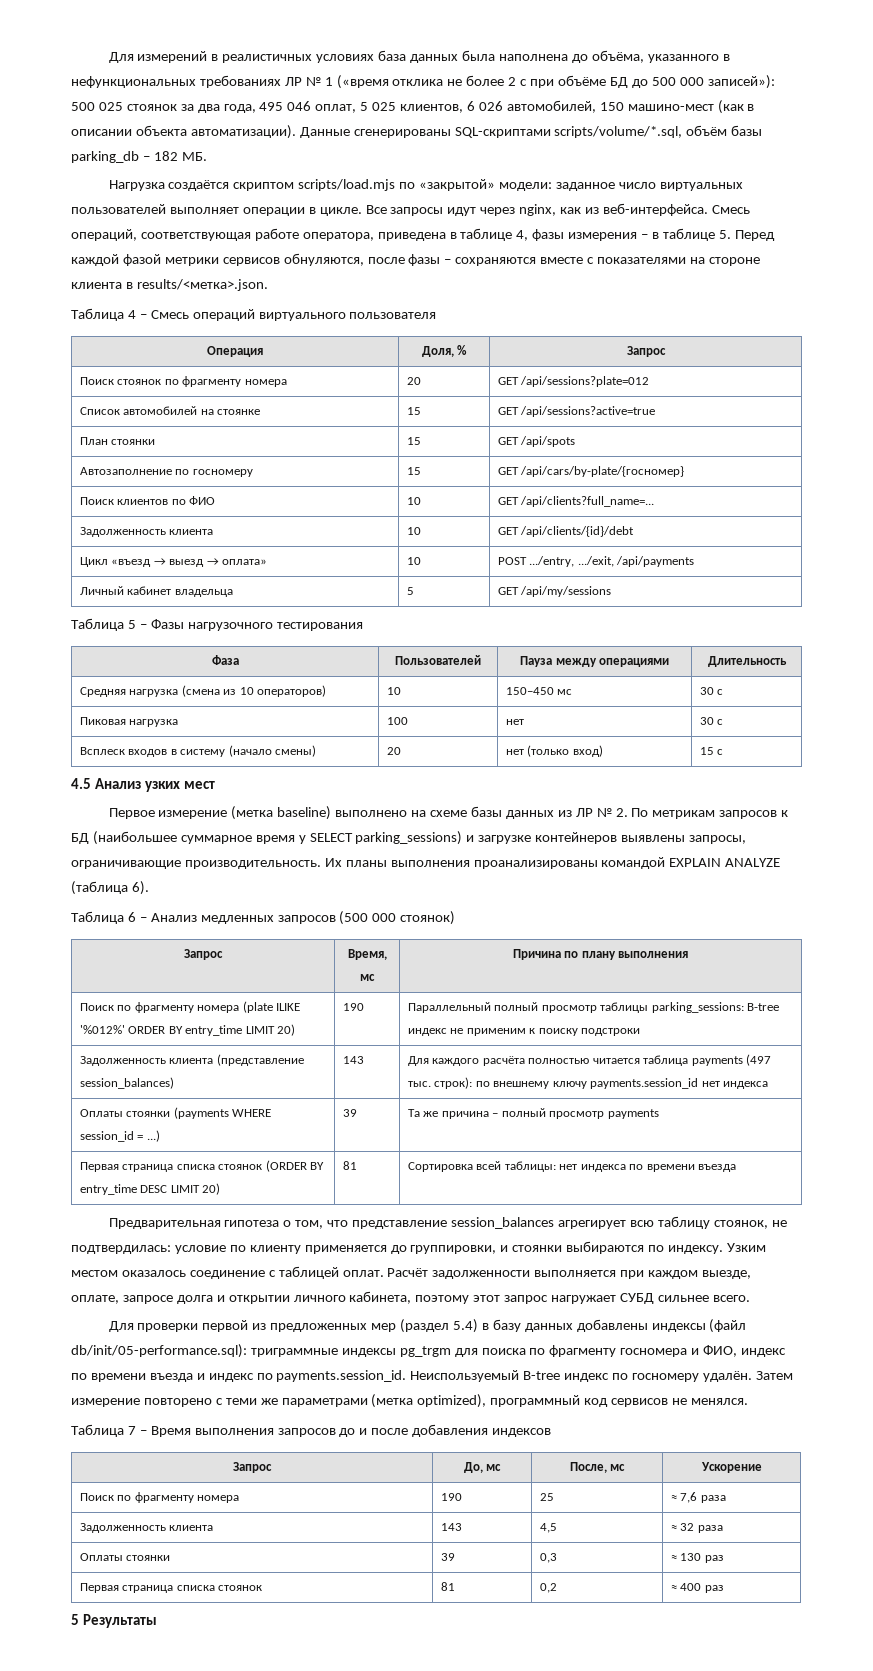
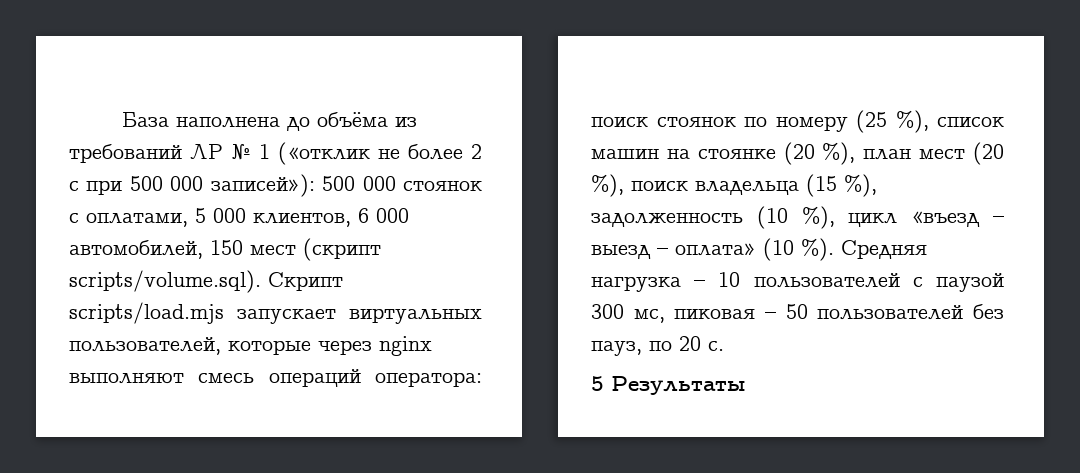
[108,50,730,63] [71,75,281,88] Для измерений в реалистичных условиях база данных была наполнена до объёма, указанного в нефункциональных требованиях -> [122,112,418,131] [69,144,182,163] База наполнена до объёма из требований
[336,75,444,89] («время отклика -> [278,142,370,165] («отклик
[557,75,648,88] объёме БД до -> (123, 187) none
[98,101,397,113] 025 стоянок за два года, 495 046 оплат, 5 025 -> [362,176,482,191] [69,208,246,227] 000 стоянок с оплатами, 5 000
[478,101,503,111] 026 -> [376,208,409,223] 000
[627,100,755,114] [71,125,763,139] [71,151,207,163] [108,179,743,191] [71,203,750,216] [71,228,775,241] [71,253,760,266] [71,279,268,291] [71,308,437,321] [207,346,263,357] [421,345,468,357] [626,346,666,357] [79,376,287,387] [406,377,421,385] [497,376,650,387] [79,406,261,415] [406,407,421,415] [497,406,656,417] [79,437,156,445] [406,437,421,445] [497,436,576,447] [79,467,253,477] [406,467,421,475] [497,466,685,477] [79,496,216,505] [406,497,421,505] [497,496,655,507] [79,527,214,537] [406,527,421,535] [497,526,635,537] [79,557,268,567] [406,557,421,565] [497,556,695,567] [79,586,233,597] [406,587,414,595] [497,586,612,597] [71,618,363,631] [211,655,239,665] [395,655,481,665] [519,656,670,667] [707,656,787,667] [79,685,327,697] [386,687,401,695] [505,687,573,695] [699,687,724,695] [79,717,179,727] [386,717,408,725] [505,719,524,725] [699,717,724,725] [79,745,317,757] [386,747,401,755] [505,745,603,757] [699,747,724,755] [71,778,215,792] [108,806,789,820] [71,831,747,845] [71,857,781,869] [71,881,149,895] [71,911,456,925] [184,949,223,960] [347,949,387,960] [360,974,375,981] [512,949,689,960] [79,1001,301,1013] [79,1024,296,1036] [342,1003,364,1011] [407,1002,780,1013] [407,1028,641,1036] [79,1054,304,1066] [79,1077,174,1089] [342,1056,364,1064] [407,1054,772,1066] [407,1077,769,1089] [79,1107,272,1119] [79,1130,160,1142] [342,1109,357,1117] [407,1108,659,1119] [79,1160,325,1172] [79,1183,221,1195] [342,1161,357,1170] [407,1161,737,1172] [108,1216,787,1229] [71,1241,766,1254] [71,1266,752,1279] [71,1291,750,1304] [108,1319,747,1333] [71,1344,787,1358] [71,1370,793,1382] [71,1394,748,1408] [71,1424,552,1437] [233,1462,272,1473] [463,1462,502,1473] [569,1462,626,1473] [700,1462,762,1473] [79,1492,240,1503] [440,1493,462,1501] [539,1493,554,1501] [670,1492,726,1503] [79,1523,214,1533] [440,1523,462,1531] [539,1523,557,1533] [670,1523,723,1533] [79,1553,171,1561] [440,1553,455,1561] [539,1553,557,1563] [670,1553,724,1563] [79,1583,263,1593] [440,1582,455,1591] [539,1583,557,1593] [670,1583,724,1593] машино-мест (как в описании объекта автоматизации). Данные сгенерированы SQL-скриптами scripts/volume/*.sql, объём базы parking_db – 182 МБ. // Нагрузка создаётся скриптом scripts/load.mjs по «закрытой» модели: заданное число виртуальных пользователей выполняет операции в цикле. Все запросы идут через nginx, как из веб-интерфейса. Смесь операций, соответствующая работе оператора, приведена в таблице 4, фазы измерения – в таблице 5. Перед каждой фазой метрики сервисов обнуляются, после фазы – сохраняются вместе с показателями на стороне клиента в results/<метка>.json. // Таблица 4 – Смесь операций виртуального пользователя // Операция | Доля, % | Запрос // Поиск стоянок по фрагменту номера | 20 | GET /api/sessions?plate=012 // Список автомобилей на стоянке | 15 | GET /api/sessions?active=true // План стоянки | 15 | GET /api/spots // Автозаполнение по госномеру | 15 | GET /api/cars/by-plate/{госномер} // Поиск клиентов по ФИО | 10 | GET /api/clients?full_name=... // Задолженность клиента | 10 | GET /api/clients/{id}/debt // Цикл «въезд → выезд → оплата» | 10 | POST .../entry, .../exit, /api/payments // Личный кабинет владельца | 5 | GET /api/my/sessions // Таблица 5 – Фазы нагрузочного тестирования // Фаза | Пользователей | Пауза между операциями | Длительность // Средняя нагрузка (смена из 10 операторов) | 10 | 150–450 мс | 30 с // Пиковая нагрузка | 100 | нет | 30 с // Всплеск входов в систему (начало смены) | 20 | нет (только вход) | 15 с // 4.5 Анализ узких мест // Первое измерение (метка baseline) выполнено на схеме базы данных из ЛР № 2. По метрикам запросов к БД (наибольшее суммарное время у SELECT parking_sessions) и загрузке контейнеров выявлены запросы, ограничивающие производительность. Их планы выполнения проанализированы командой EXPLAIN ANALYZE (таблица 6). // Таблица 6 – Анализ медленных запросов (500 000 стоянок) // Запрос | Время, мс | Причина по плану выполнения // Поиск по фрагменту номера (plate ILIKE '%012%' ORDER BY entry_time LIMIT 20) | 190 | Параллельный полный просмотр таблицы parking_sessions: B-tree индекс не применим к поиску подстроки // Задолженность клиента (представление session_balances) | 143 | Для каждого расчёта полностью читается таблица payments (497 тыс. строк): по внешнему ключу payments.session_id нет индекса // Оплаты стоянки (payments WHERE session_id = ...) | 39 | Та же причина – полный просмотр payments // Первая страница списка стоянок (ORDER BY entry_time DESC LIMIT 20) | 81 | Сортировка всей таблицы: нет индекса по времени въезда // Предварительная гипотеза о том, что представление session_balances агрегирует всю таблицу стоянок, не подтвердилась: условие по клиенту применяется до группировки, и стоянки выбираются по индексу. Узким местом оказалось соединение с таблицей оплат. Расчёт задолженности выполняется при каждом выезде, оплате, запросе долга и открытии личного кабинета, поэтому этот запрос нагружает СУБД сильнее всего. // Для проверки первой из предложенных мер (раздел 5.4) в базу данных добавлены индексы (файл db/init/05-performance.sql): триграммные индексы pg_trgm для поиска по фрагменту госномера и ФИО, индекс по времени въезда и индекс по payments.session_id. Неиспользуемый B-tree индекс по госномеру удалён. Затем измерение повторено с теми же параметрами (метка optimized), программный код сервисов не менялся. // Таблица 7 – Время выполнения запросов до и после добавления индексов // Запрос | До, мс | После, мс | Ускорение // Поиск по фрагменту номера | 190 | 25 | ≈ 7,6 раза // Задолженность клиента | 143 | 4,5 | ≈ 32 раза // Оплаты стоянки | 39 | 0,3 | ≈ 130 раз // Первая страница списка стоянок | 81 | 0,2 | ≈ 400 раз -> [250,238,381,261] [69,270,343,293] [69,302,482,324] [69,336,432,356] [69,369,482,387] [591,110,1004,133] [591,142,1004,165] [591,174,877,197] [591,206,1004,229] [591,238,927,261] [591,272,1004,292] [591,304,1004,323] [591,336,724,356] мест (скрипт scripts/volume.sql). Скрипт scripts/load.mjs запускает виртуальных пользователей, которые через nginx выполняют смесь операций оператора: поиск стоянок по номеру (25 %), список машин на стоянке (20 %), план мест (20 %), поиск владельца (15 %), задолженность (10 %), цикл «въезд – выезд – оплата» (10 %). Средняя нагрузка – 10 пользователей с паузой 300 мс, пиковая – 50 пользователей без пауз, по 20 с.

